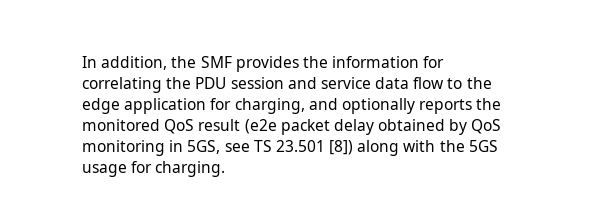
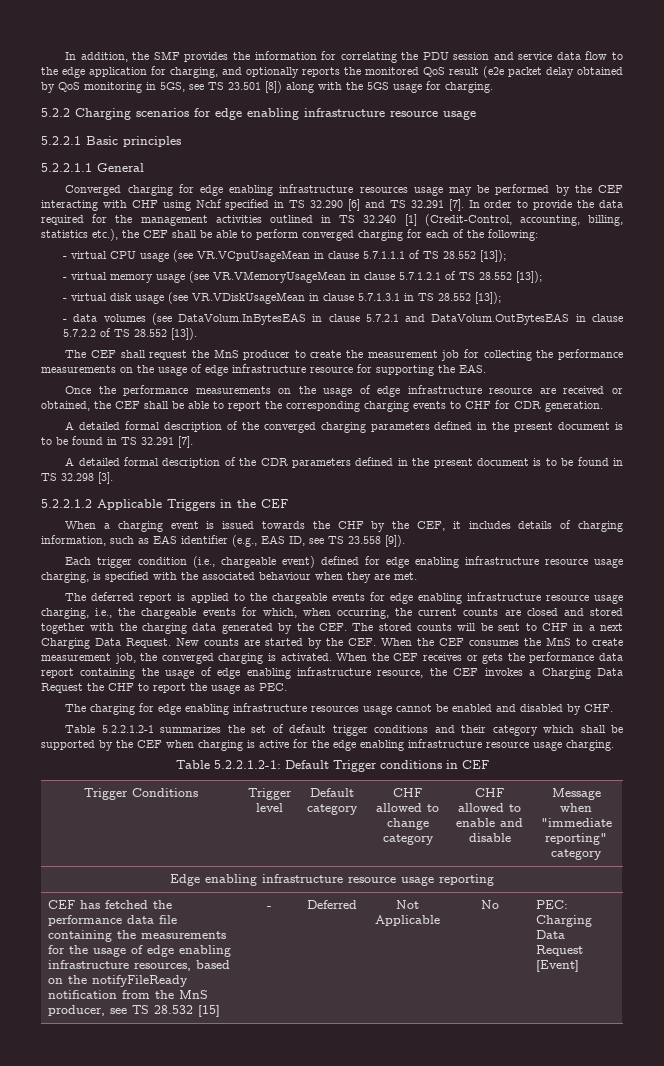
(226, 169) none -> [41,108,476,120] [41,136,181,147] [41,163,144,172] [65,184,624,196] [41,199,623,211] [41,214,624,226] [41,229,538,241] [62,250,506,262] [62,271,542,283] [62,292,501,304] [62,313,624,325] [62,328,197,340] [65,349,623,361] [41,364,486,376] [65,385,623,397] [41,400,603,412] [65,421,624,433] [41,436,193,448] [65,457,623,468] [41,472,113,484] [41,499,288,511] [65,520,624,532] [41,535,405,547] [65,556,624,568] [41,571,417,583] [65,592,623,604] [41,607,623,619] [41,623,623,634] [41,637,623,649] [41,652,624,664] [41,667,624,679] [41,683,287,694] [65,703,614,715] [65,724,623,736] [41,739,614,751] [175,760,489,772] [83,788,198,800] [247,788,292,800] [255,803,283,812] [310,788,354,797] [307,804,358,815] [393,788,422,797] [376,803,439,812] [386,818,429,830] [382,834,434,845] [475,788,504,797] [458,803,521,812] [456,818,523,827] [468,833,511,842] [551,788,601,800] [560,803,592,812] [540,818,612,827] [545,833,607,845] [551,849,602,860] [169,874,494,886] [47,900,172,909] [47,915,177,926] [47,930,226,942] [47,945,231,957] [47,960,230,971] [47,975,188,987] [47,990,208,999] [47,1005,220,1017] [266,906,272,909] [307,900,357,909] [396,900,419,909] [375,915,440,926] [480,900,499,909] [535,900,568,909] [535,915,592,927] [535,930,565,939] [535,945,583,956] [535,960,579,972] // 5.2.2 Charging scenarios for edge enabling infrastructure resource usage // 5.2.2.1 Basic principles // 5.2.2.1.1 General // Converged charging for edge enabling infrastructure resources usage may be performed by the CEF interacting with CHF using Nchf specified in TS 32.290 [6] and TS 32.291 [7]. In order to provide the data required for the management activities outlined in TS 32.240 [1] (Credit-Control, accounting, billing, statistics etc.), the CEF shall be able to perform converged charging for each of the following: // - virtual CPU usage (see VR.VCpuUsageMean in clause 5.7.1.1.1 of TS 28.552 [13]); // - virtual memory usage (see VR.VMemoryUsageMean in clause 5.7.1.2.1 of TS 28.552 [13]); // - virtual disk usage (see VR.VDiskUsageMean in clause 5.7.1.3.1 in TS 28.552 [13]); // - data volumes (see DataVolum.InBytesEAS in clause 5.7.2.1 and DataVolum.OutBytesEAS in clause 5.7.2.2 of TS 28.552 [13]). // The CEF shall request the MnS producer to create the measurement job for collecting the performance measurements on the usage of edge infrastructure resource for supporting the EAS. // Once the performance measurements on the usage of edge infrastructure resource are received or obtained, the CEF shall be able to report the corresponding charging events to CHF for CDR generation. // A detailed formal description of the converged charging parameters defined in the present document is to be found in TS 32.291 [7]. // A detailed formal description of the CDR parameters defined in the present document is to be found in TS 32.298 [3]. // 5.2.2.1.2 Applicable Triggers in the CEF // When a charging event is issued towards the CHF by the CEF, it includes details of charging information, such as EAS identifier (e.g., EAS ID, see TS 23.558 [9]). // Each trigger condition (i.e., chargeable event) defined for edge enabling infrastructure resource usage charging, is specified with the associated behaviour when they are met. // The deferred report is applied to the chargeable events for edge enabling infrastructure resource usage charging, i.e., the chargeable events for which, when occurring, the current counts are closed and stored together with the charging data generated by the CEF. The stored counts will be sent to CHF in a next Charging Data Request. New counts are started by the CEF. When the CEF consumes the MnS to create measurement job, the converged charging is activated. When the CEF receives or gets the performance data report containing the usage of edge enabling infrastructure resource, the CEF invokes a Charging Data Request the CHF to report the usage as PEC. // The charging for edge enabling infrastructure resources usage cannot be enabled and disabled by CHF. // Table 5.2.2.1.2-1 summarizes the set of default trigger conditions and their category which shall be supported by the CEF when charging is active for the edge enabling infrastructure resource usage charging. // Table 5.2.2.1.2-1: Default Trigger conditions in CEF // Trigger Conditions | Trigger level | Default category | CHF allowed to change category | CHF allowed to enable and disable | Message when "immediate reporting" category // Edge enabling infrastructure resource usage reporting // CEF has fetched the performance data file containing the measurements for the usage of edge enabling infrastructure resources, based on the notifyFileReady notification from the MnS producer, see TS 28.532 [15] | - | Deferred | Not Applicable | No | PEC: Charging Data Request [Event]

